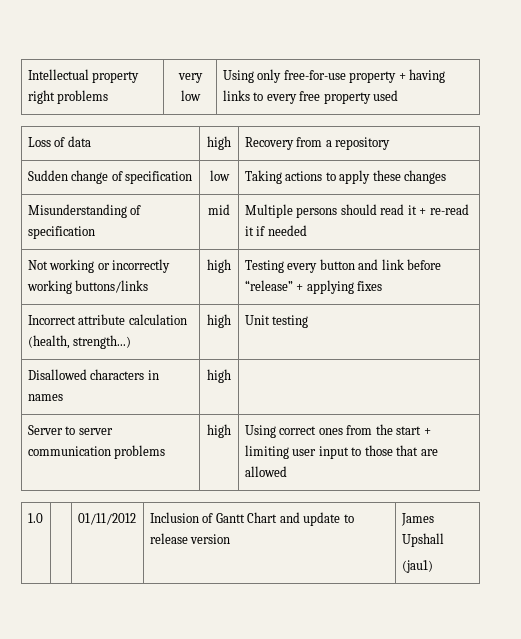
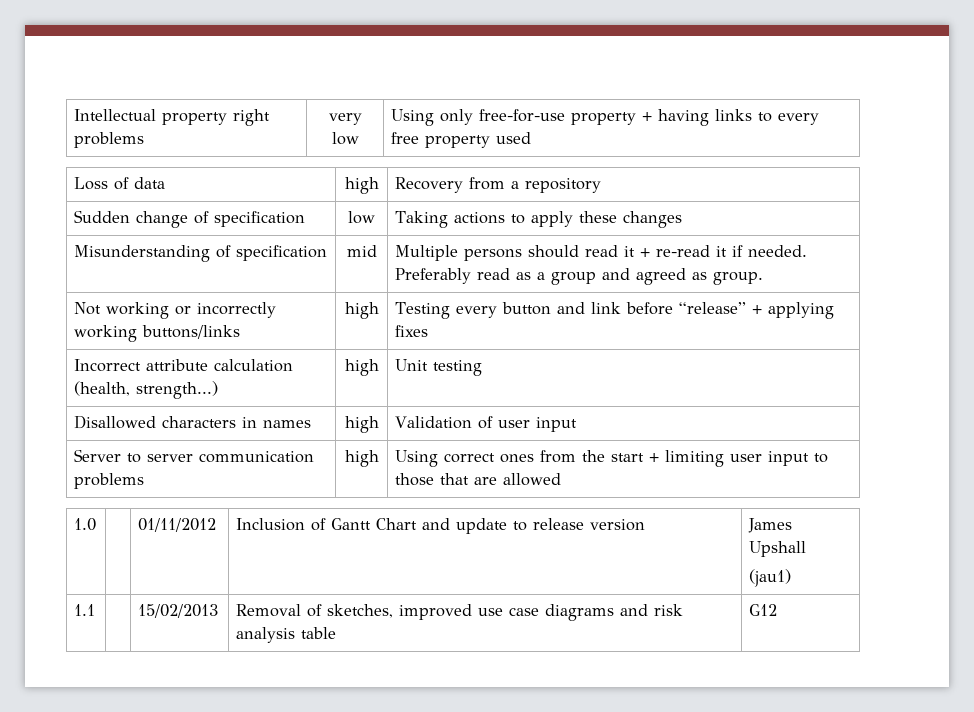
[267,225,307,236] needed -> [748,245,808,257] [395,268,764,285] needed. Preferably read as a group and agreed as group.
(231, 376) none -> [395,416,578,432] Validation of user input
(433, 566) none -> [74,604,96,616] [138,604,219,618] [236,604,684,621] [236,627,337,643] [749,604,778,616] // 1.1 | | 15/02/2013 | Removal of sketches, improved use case diagrams and risk analysis table | G12

